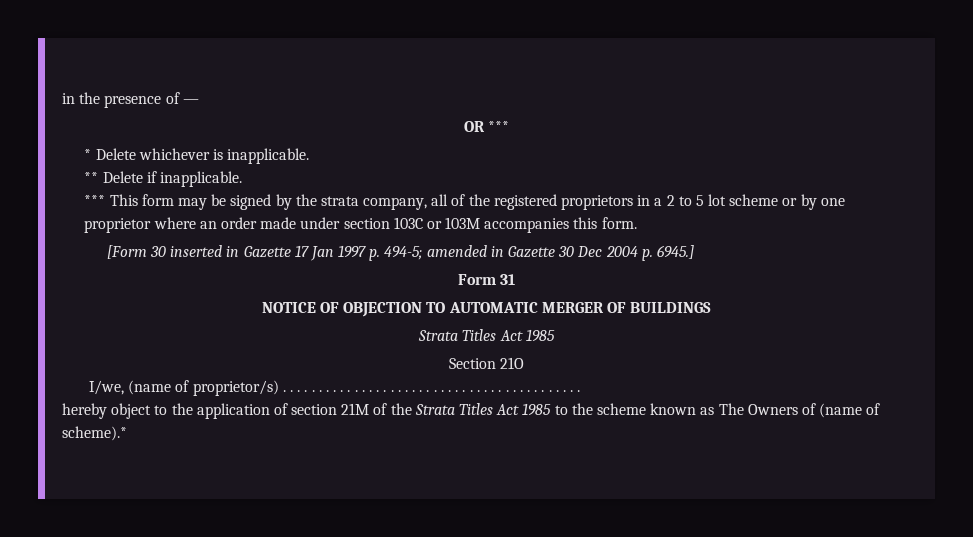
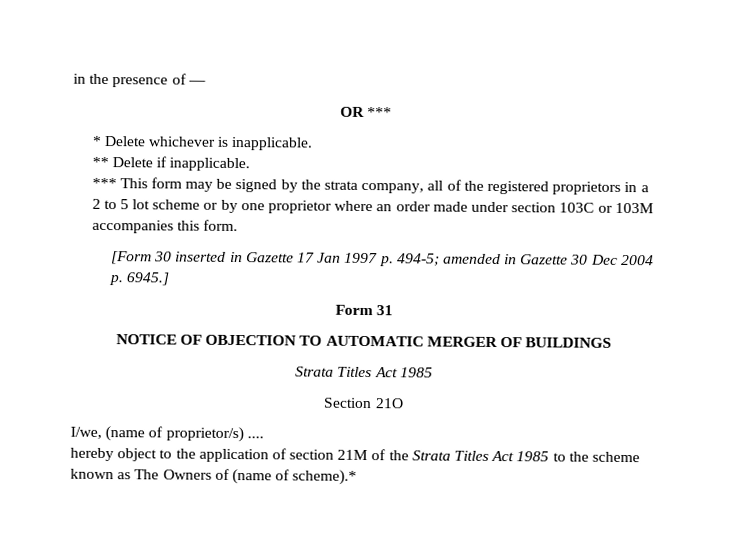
[282,390,581,392] . . . . . . . . . . . . . . . . . . . . . . . . . . . . . . . . . . . . . . . . . . -> [246,436,264,439] ....

